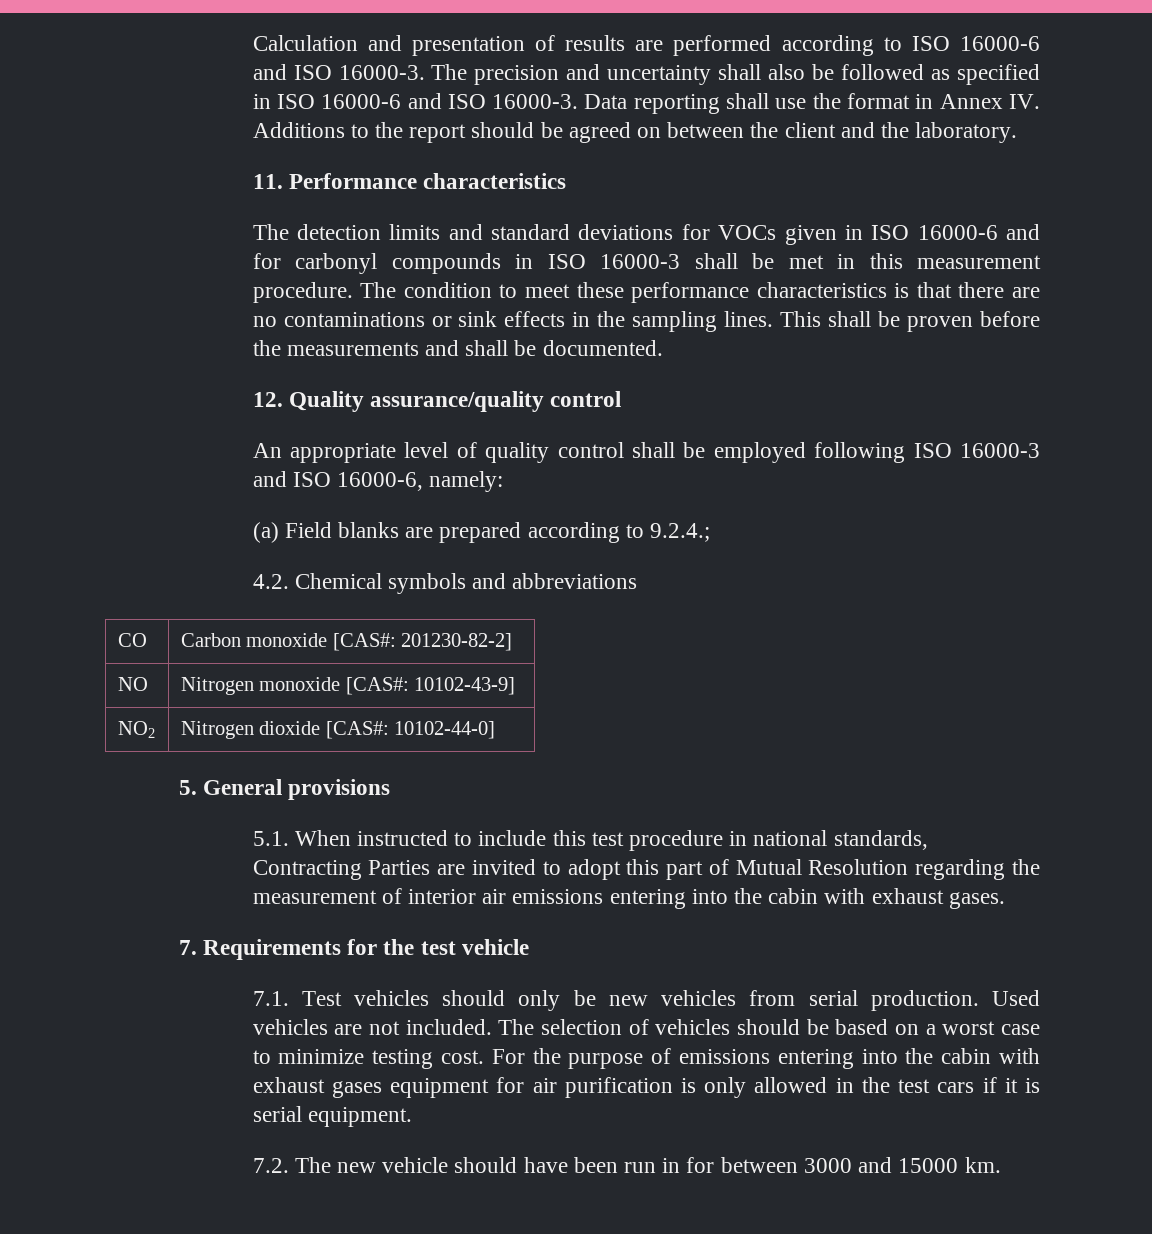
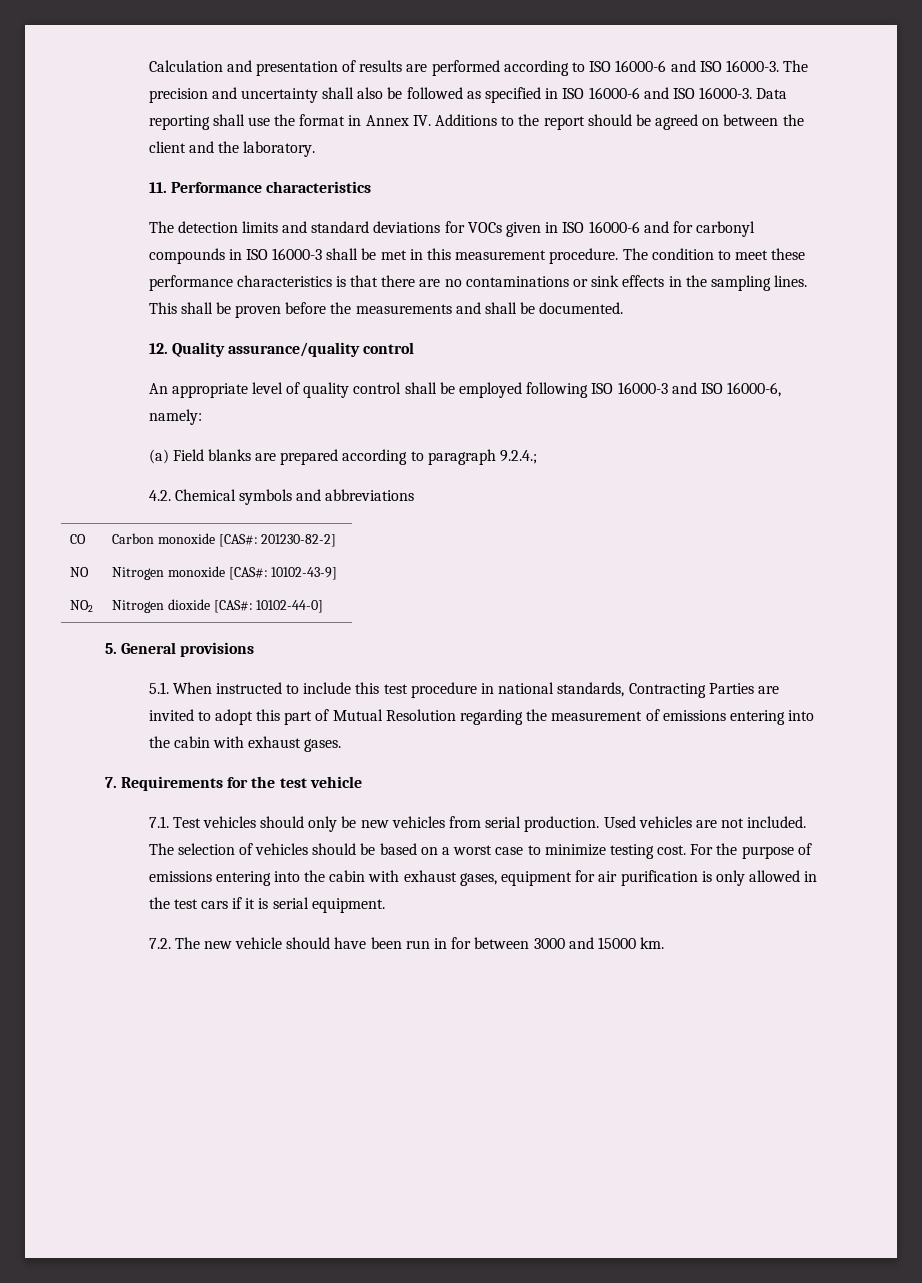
(644, 531) none -> [427,449,496,465] paragraph
[408,889,507,904] interior air -> (660, 715) none
[331,1081,382,1098] gases -> [459,873,497,886] gases,

